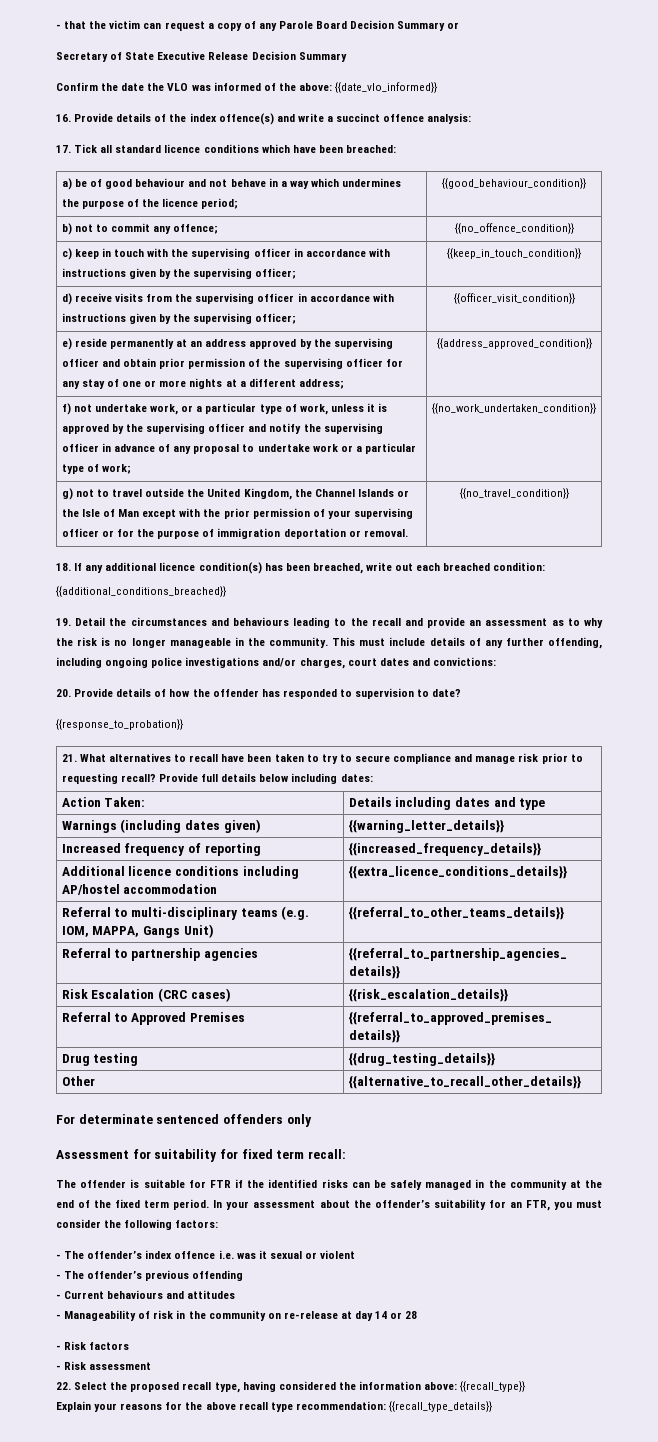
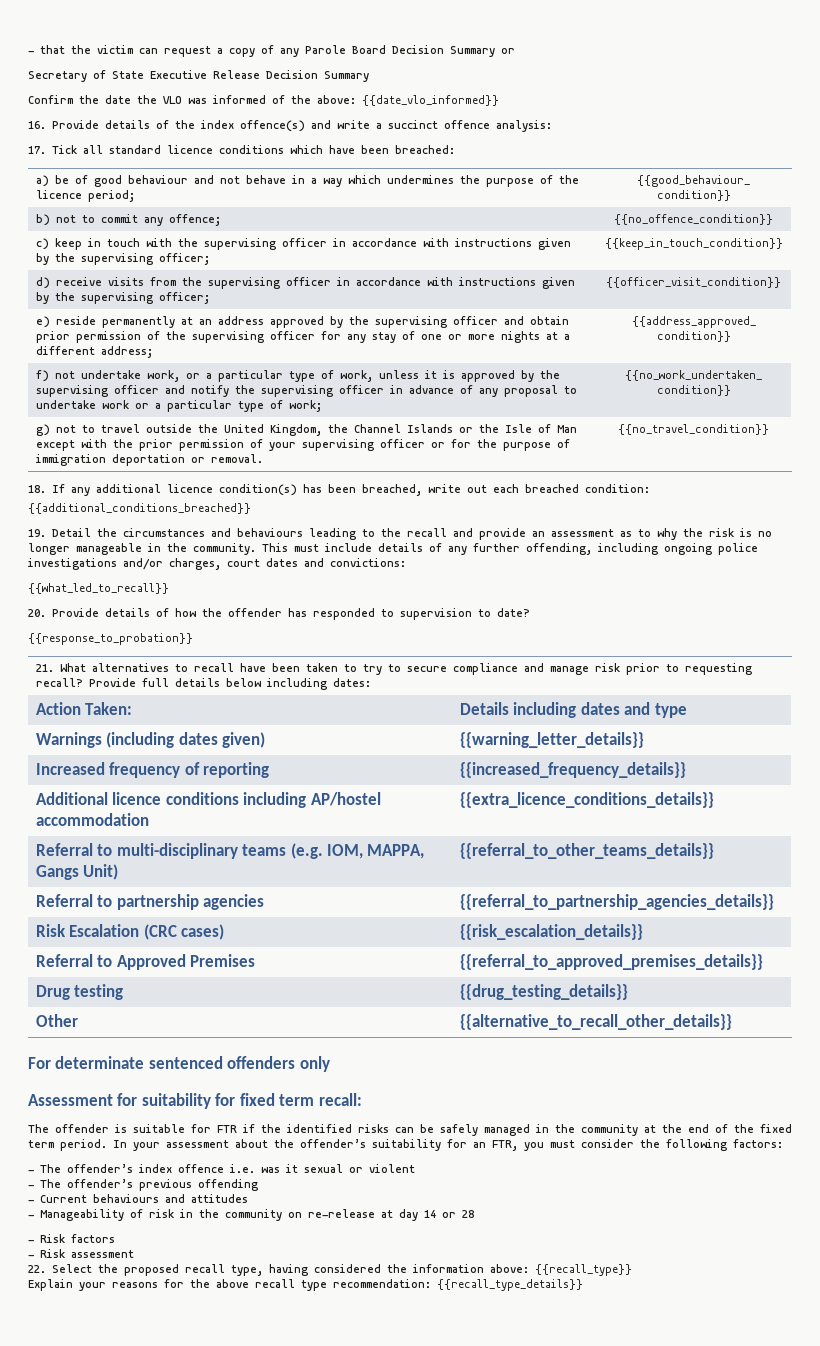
(496, 661) none -> [28,583,169,594] // {{what_led_to_recall}}

